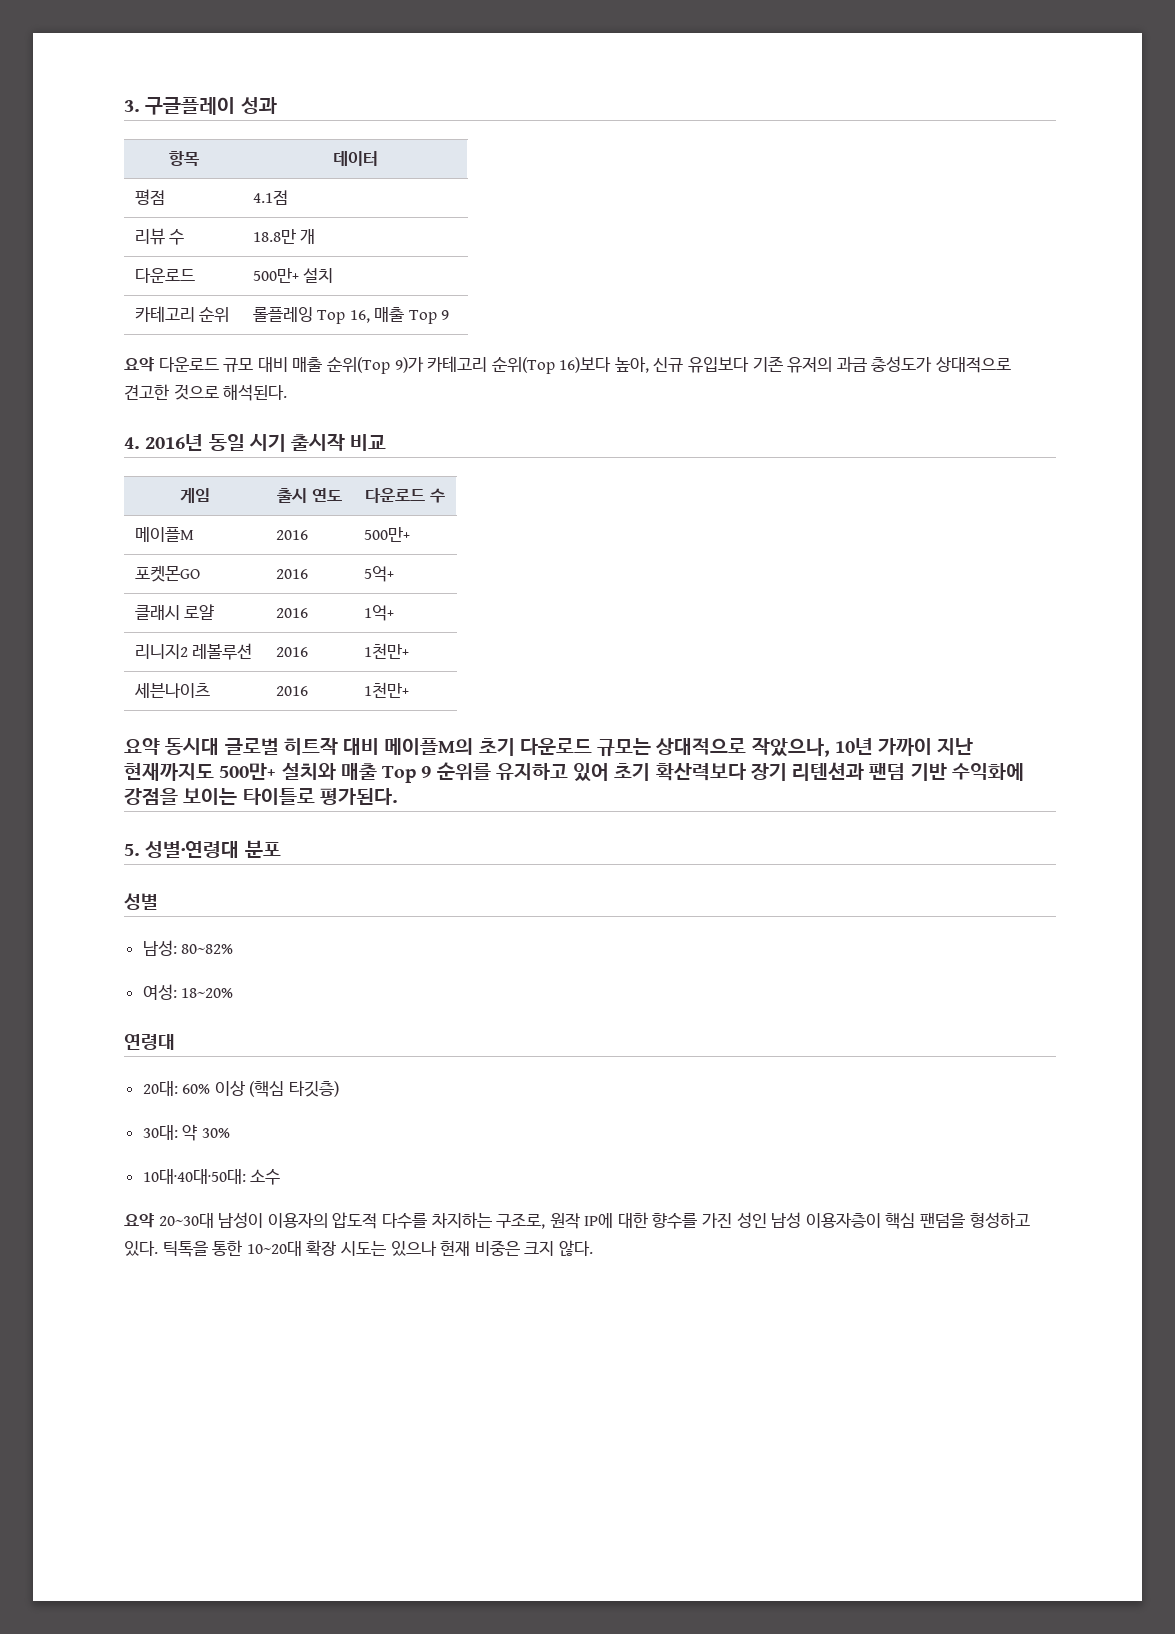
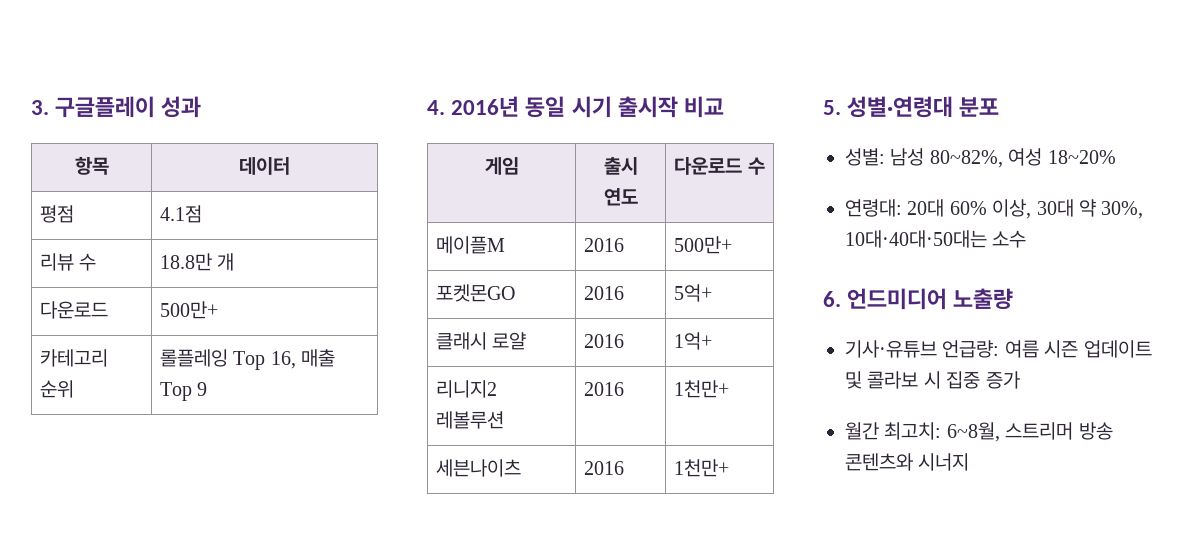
[303,268,334,283] 설치 -> (219, 310) none
[124,356,1012,374] [124,384,288,401] // 요약 다운로드 규모 대비 매출 순위(Top 9)가 카테고리 순위(Top 16)보다 높아, 신규 유입보다 기존 유저의 과금 충성도가 상대적으로 견고한 것으로 해석된다. -> (208, 389) none
[124,737,974,757] [124,762,1024,783] [124,788,398,805] [124,840,281,858] [124,893,158,910] [142,940,234,956] [142,984,234,1000] [124,1034,175,1050] [142,1081,340,1097] [142,1124,230,1141] [142,1169,281,1185] [124,1212,1030,1229] [124,1240,593,1257] 요약 동시대 글로벌 히트작 대비 메이플M의 초기 다운로드 규모는 상대적으로 작았으나, 10년 가까이 지난 현재까지도 500만+ 설치와 매출 Top 9 순위를 유지하고 있어 초기 확산력보다 장기 리텐션과 팬덤 기반 수익화에 강점을 보이는 타이틀로 평가된다. // 5. 성별·연령대 분포 // 성별 // 남성: 80~82% // 여성: 18~20% // 연령대 // 20대: 60% 이상 (핵심 타깃층) // 30대: 약 30% // 10대·40대·50대: 소수 // 요약 20~30대 남성이 이용자의 압도적 다수를 차지하는 구조로, 원작 IP에 대한 향수를 가진 성인 남성 이용자층이 핵심 팬덤을 형성하고 있다. 틱톡을 통한 10~20대 확장 시도는 있으나 현재 비중은 크지 않다. -> [823,96,1000,118] [845,148,1116,168] [845,199,1144,219] [845,230,1027,248] [823,288,1014,310] [845,340,1152,358] [845,371,1020,389] [845,422,1113,442] [845,453,970,471] 5. 성별·연령대 분포 // 성별: 남성 80~82%, 여성 18~20% // 연령대: 20대 60% 이상, 30대 약 30%, 10대·40대·50대는 소수 // 6. 언드미디어 노출량 // 기사·유튜브 언급량: 여름 시즌 업데이트 및 콜라보 시 집중 증가 // 월간 최고치: 6~8월, 스트리머 방송 콘텐츠와 시너지

